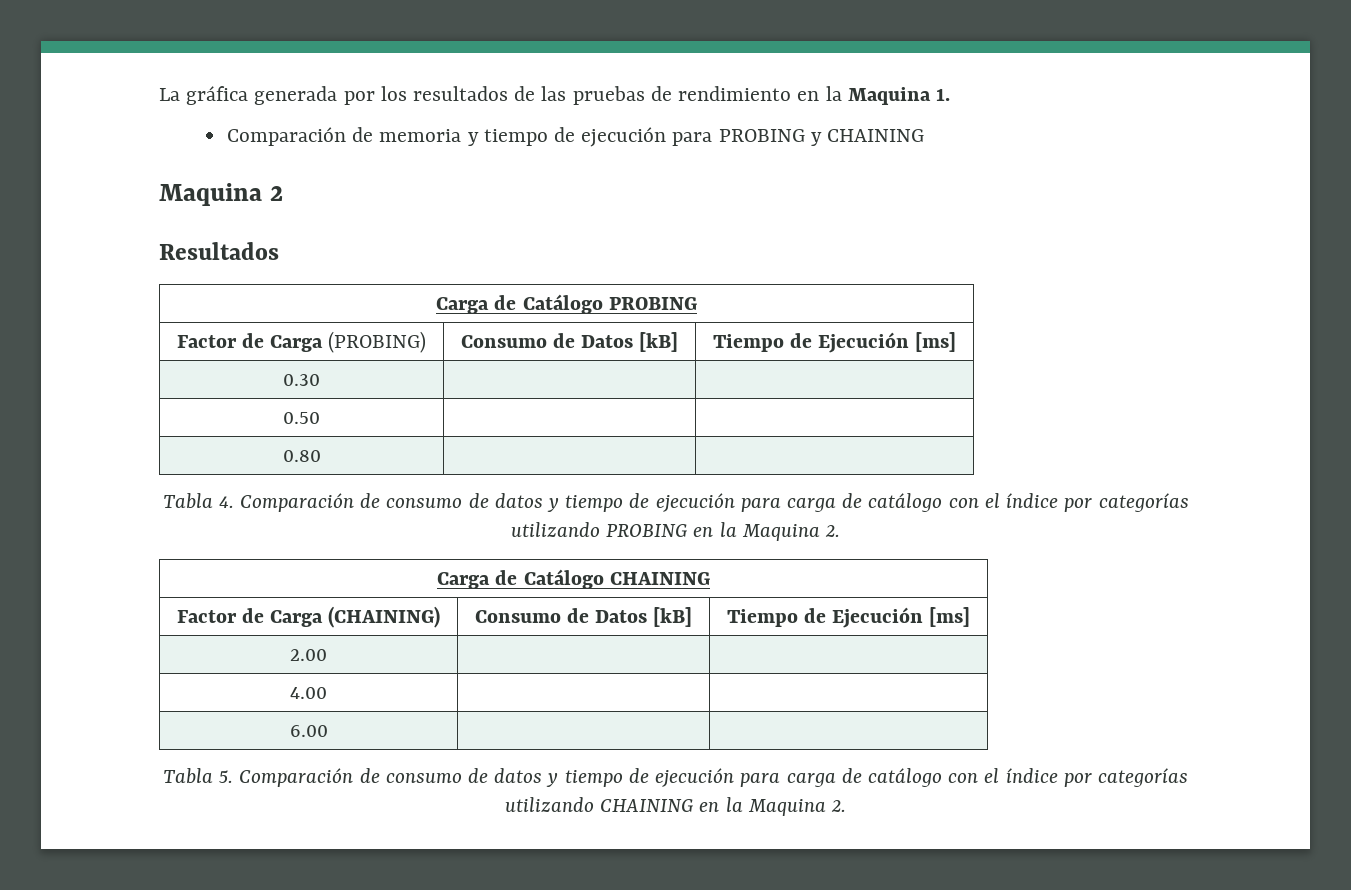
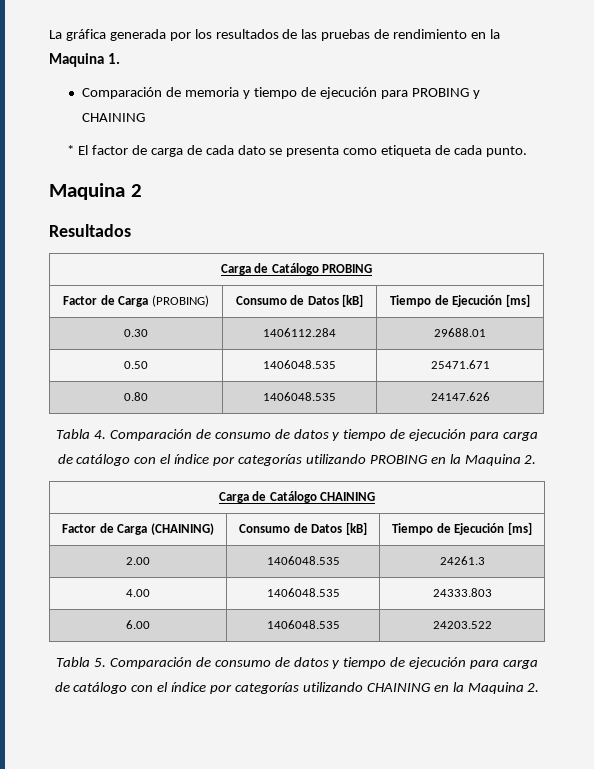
(925, 135) none -> [67,145,527,157] // * El factor de carga de cada dato se presenta como etiqueta de cada punto.
(320, 380) | -> [263,328,336,337] [434,328,486,337] 1406112.284 | 29688.01
(320, 418) | -> [263,360,336,369] [430,360,490,369] 1406048.535 | 25471.671
(321, 456) | -> [263,392,336,401] [430,392,490,401] 1406048.535 | 24147.626
(327, 655) | -> [266,556,340,565] [439,556,485,565] 1406048.535 | 24261.3
(327, 693) | -> [266,588,340,597] [432,588,492,597] 1406048.535 | 24333.803
(328, 731) | -> [266,620,340,629] [432,621,492,629] 1406048.535 | 24203.522

